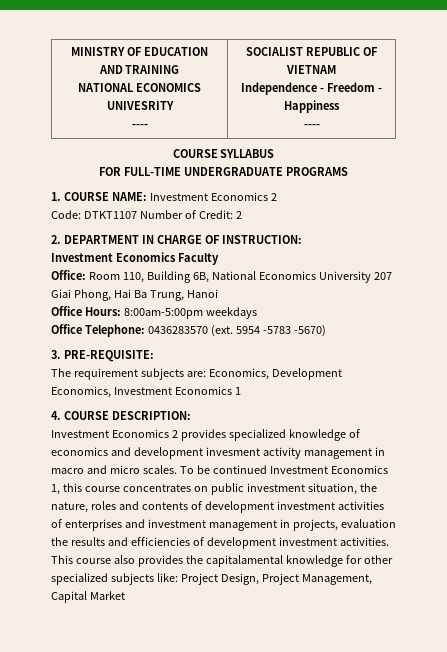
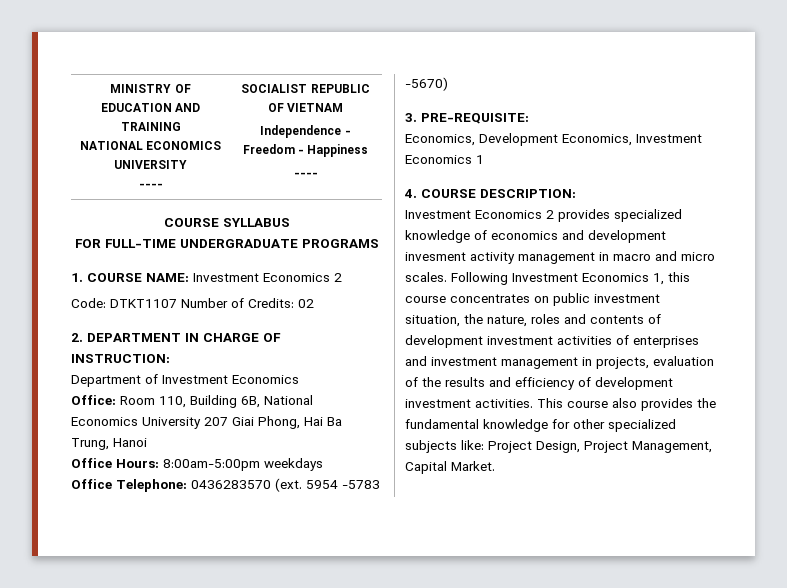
[106,101,174,110] UNIVESRITY -> [114,160,187,169] UNIVERSITY
[198,210,242,219] Credit: 2 -> [248,298,314,308] Credits: 02
[51,252,219,265] Investment Economics Faculty -> [71,374,299,387] Department of Investment Economics
[51,368,206,380] The requirement subjects are: -> (529, 118) none
[179,465,267,474] To be continued -> [451,272,508,285] Following
(396, 523) none -> [405,377,418,387] of
[130,537,190,546] efficiencies -> [515,377,575,390] efficiency
[205,555,283,567] capitalamental -> [405,419,479,429] fundamental
[89,591,125,600] Market -> [451,461,495,471] Market.

